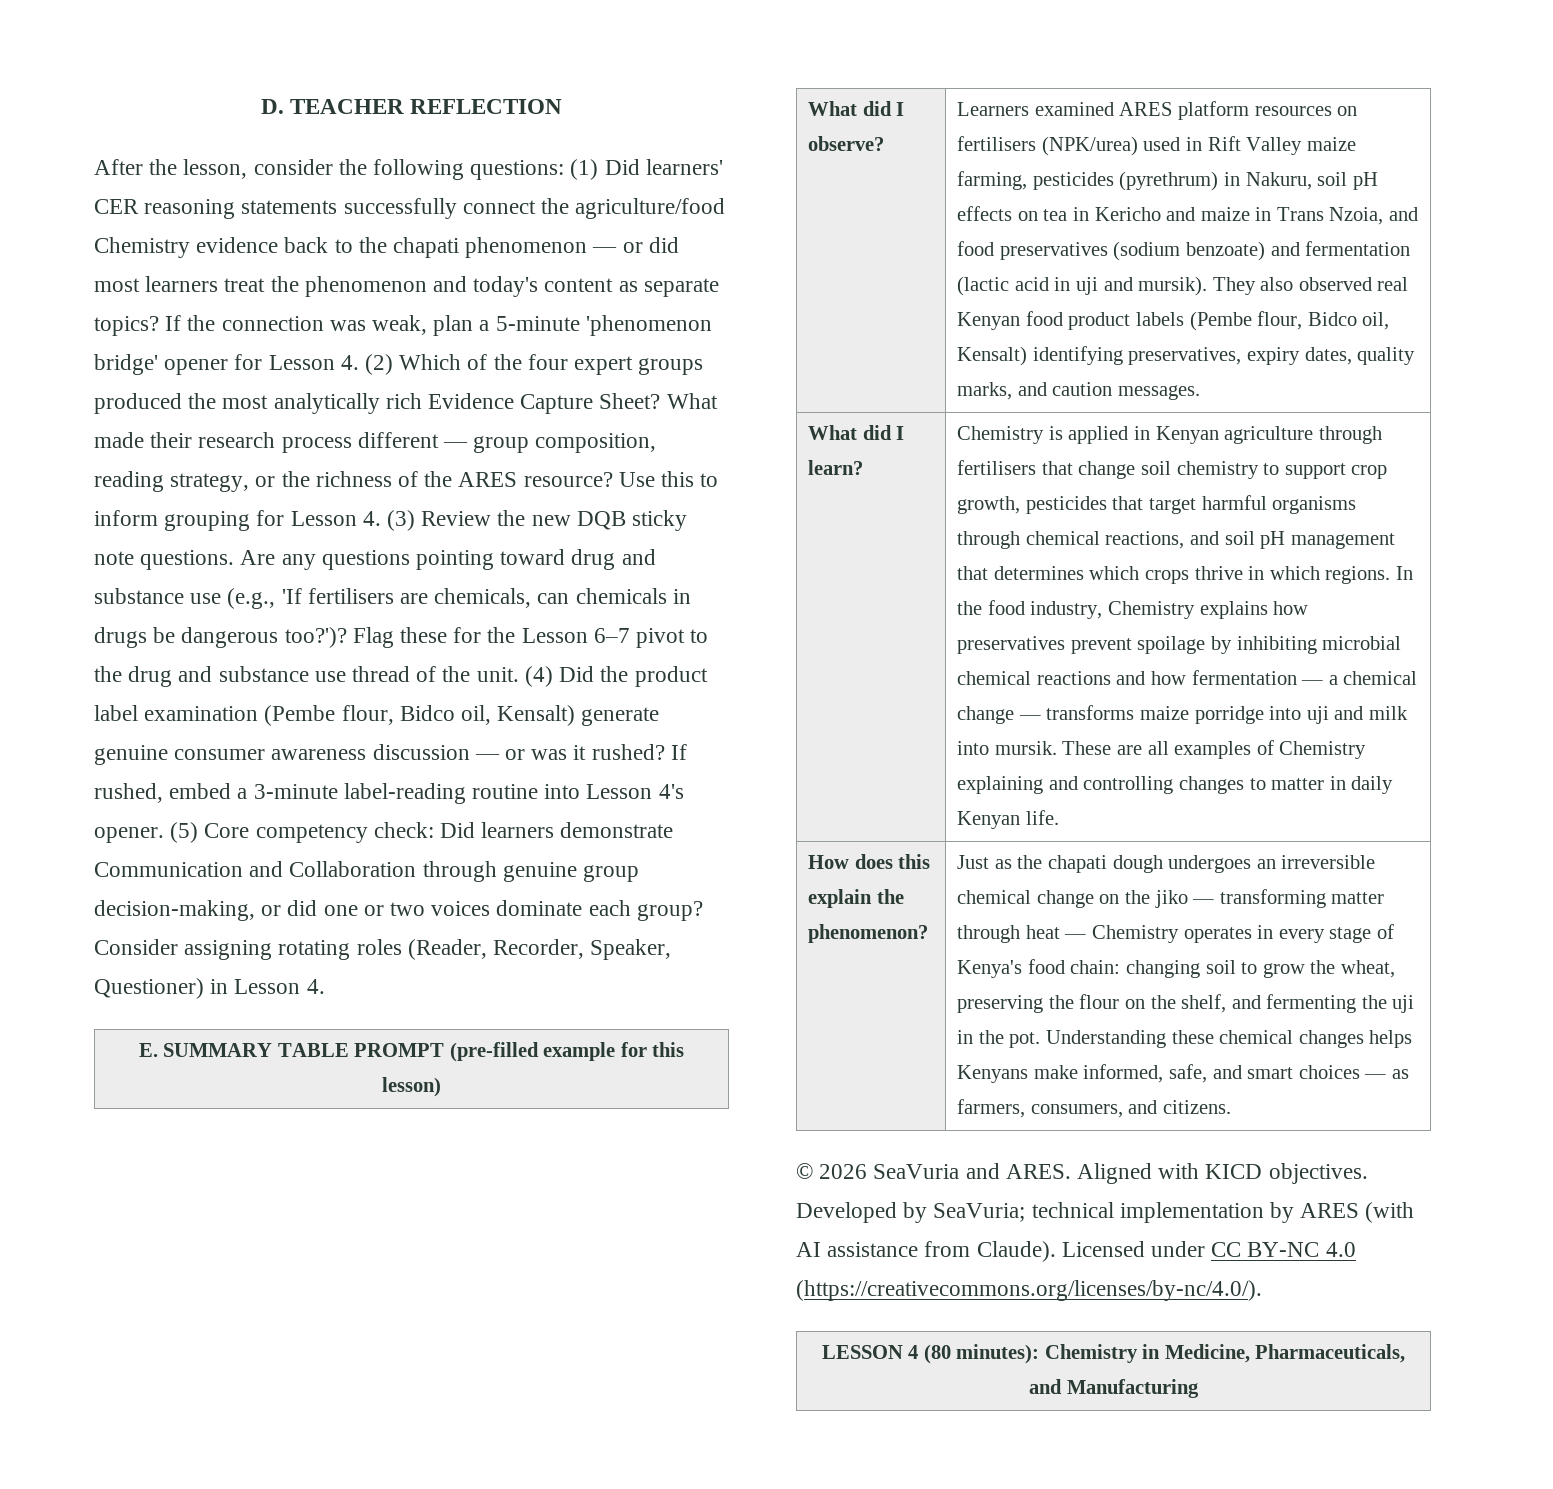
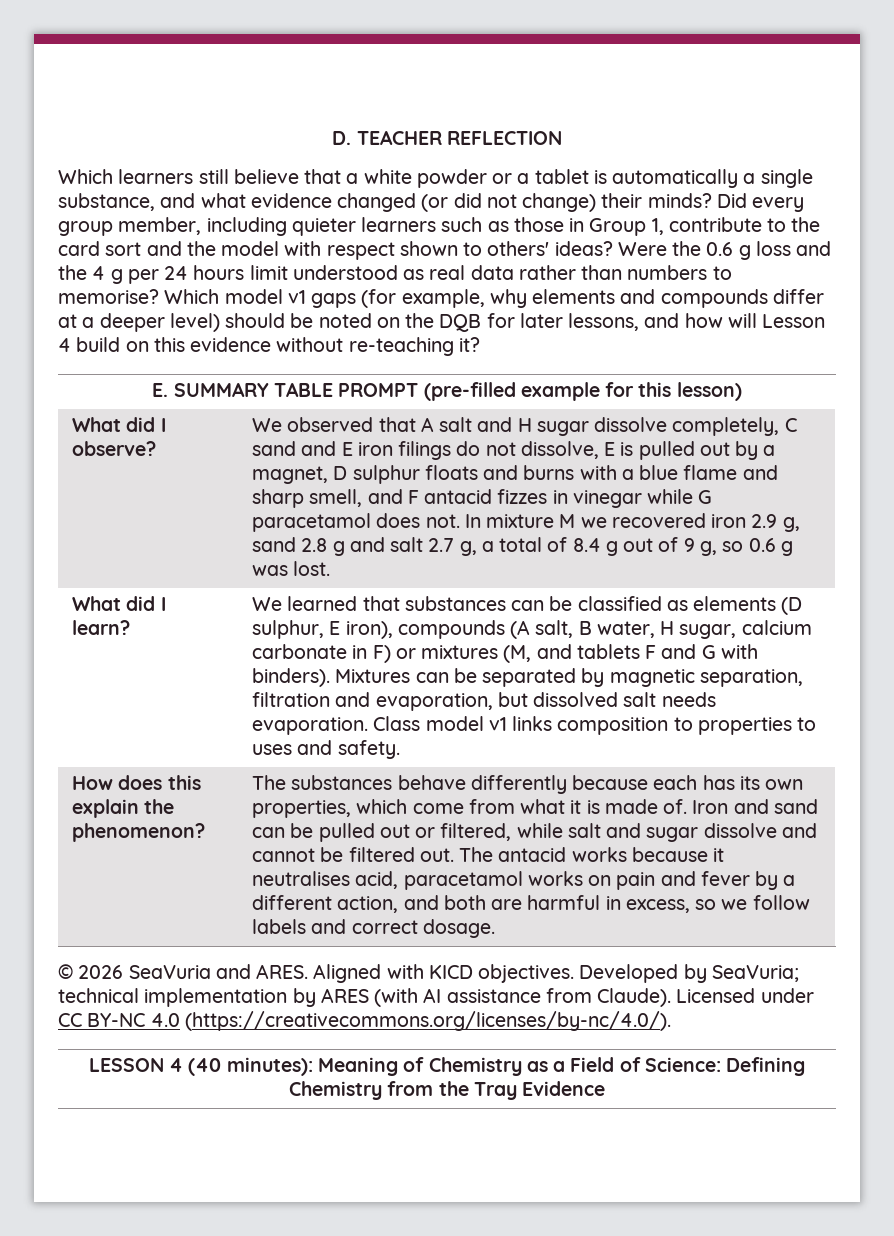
[94,159,723,180] [94,198,726,219] [94,237,679,258] [94,276,719,297] [94,315,712,336] [94,354,704,375] [94,393,718,414] [94,432,657,453] [94,471,719,492] [94,510,688,531] [94,549,656,570] [94,588,691,609] [94,627,709,648] [94,666,708,687] [94,705,660,726] [94,744,687,765] [94,783,684,804] [94,822,674,843] [94,861,640,882] [94,900,703,921] [94,939,672,960] [94,978,325,999] After the lesson, consider the following questions: (1) Did learners' CER reasoning statements successfully connect the agriculture/food Chemistry evidence back to the chapati phenomenon — or did most learners treat the phenomenon and today's content as separate topics? If the connection was weak, plan a 5-minute 'phenomenon bridge' opener for Lesson 4. (2) Which of the four expert groups produced the most analytically rich Evidence Capture Sheet? What made their research process different — group composition, reading strategy, or the richness of the ARES resource? Use this to inform grouping for Lesson 4. (3) Review the new DQB sticky note questions. Are any questions pointing toward drug and substance use (e.g., 'If fertilisers are chemicals, can chemicals in drugs be dangerous too?')? Flag these for the Lesson 6–7 pivot to the drug and substance use thread of the unit. (4) Did the product label examination (Pembe flour, Bidco oil, Kensalt) generate genuine consumer awareness discussion — or was it rushed? If rushed, embed a 3-minute label-reading routine into Lesson 4's opener. (5) Core competency check: Did learners demonstrate Communication and Collaboration through genuine group decision-making, or did one or two voices dominate each group? Consider assigning rotating roles (Reader, Recorder, Speaker, Questioner) in Lesson 4. -> [58,169,813,188] [58,193,805,212] [58,217,821,236] [58,241,832,260] [58,265,732,284] [58,289,824,308] [58,313,826,332] [58,337,480,356] Which learners still believe that a white powder or a tablet is automatically a single substance, and what evidence changed (or did not change) their minds? Did every group member, including quieter learners such as those in Group 1, contribute to the card sort and the model with respect shown to others' ideas? Were the 0.6 g loss and the 4 g per 24 hours limit understood as real data rather than numbers to memorise? Which model v1 gaps (for example, why elements and compounds differ at a deeper level) should be noted on the DQB for later lessons, and how will Lesson 4 build on this evidence without re-teaching it?
[957,101,1358,120] [957,136,1356,156] [957,171,1378,191] [957,206,1418,225] [957,241,1411,261] [957,276,1409,296] [957,311,1390,331] [957,346,1416,366] [957,382,1201,400] [808,425,905,440] [808,460,864,475] [957,426,1382,444] [957,460,1388,479] [957,495,1357,514] [957,531,1395,549] [957,566,1413,584] [957,600,1309,619] [957,636,1402,654] [957,670,1418,685] [957,705,1408,724] [957,740,1367,759] [957,776,1394,794] [957,810,1059,829] Learners examined ARES platform resources on fertilisers (NPK/urea) used in Rift Valley maize farming, pesticides (pyrethrum) in Nakuru, soil pH effects on tea in Kericho and maize in Trans Nzoia, and food preservatives (sodium benzoate) and fermentation (lactic acid in uji and mursik). They also observed real Kenyan food product labels (Pembe flour, Bidco oil, Kensalt) identifying preservatives, expiry dates, quality marks, and caution messages. // What did I learn? | Chemistry is applied in Kenyan agriculture through fertilisers that change soil chemistry to support crop growth, pesticides that target harmful organisms through chemical reactions, and soil pH management that determines which crops thrive in which regions. In the food industry, Chemistry explains how preservatives prevent spoilage by inhibiting microbial chemical reactions and how fermentation — a chemical change — transforms maize porridge into uji and milk into mursik. These are all examples of Chemistry explaining and controlling changes to matter in daily Kenyan life. -> [252,417,797,436] [252,441,776,460] [252,465,778,484] [252,489,713,508] [252,513,800,532] [252,537,793,556] [252,561,331,576] [72,596,166,611] [72,620,131,635] [252,596,803,615] [252,620,812,639] [252,644,758,663] [252,668,803,687] [252,692,716,711] [252,716,817,735] [252,740,400,759] We observed that A salt and H sugar dissolve completely, C sand and E iron filings do not dissolve, E is pulled out by a magnet, D sulphur floats and burns with a blue flame and sharp smell, and F antacid fizzes in vinegar while G paracetamol does not. In mixture M we recovered iron 2.9 g, sand 2.8 g and salt 2.7 g, a total of 8.4 g out of 9 g, so 0.6 g was lost. // What did I learn? | We learned that substances can be classified as elements (D sulphur, E iron), compounds (A salt, B water, H sugar, calcium carbonate in F) or mixtures (M, and tablets F and G with binders). Mixtures can be separated by magnetic separation, filtration and evaporation, but dissolved salt needs evaporation. Class model v1 links composition to properties to uses and safety.
[957,855,1376,873] [957,889,1385,908] [957,924,1394,943] [957,959,1395,978] [957,994,1415,1013] [957,1030,1413,1048] [957,1064,1409,1083] [957,1099,1232,1118] Just as the chapati dough undergoes an irreversible chemical change on the jiko — transforming matter through heat — Chemistry operates in every stage of Kenya's food chain: changing soil to grow the wheat, preserving the flour on the shelf, and fermenting the uji in the pot. Understanding these chemical changes helps Kenyans make informed, safe, and smart choices — as farmers, consumers, and citizens. -> [252,775,804,794] [252,799,818,818] [252,823,817,842] [252,847,725,862] [252,871,796,890] [252,895,810,913] [252,919,495,938] The substances behave differently because each has its own properties, which come from what it is made of. Iron and sand can be pulled out or filtered, while salt and sugar dissolve and cannot be filtered out. The antacid works because it neutralises acid, paracetamol works on pain and fever by a different action, and both are harmful in excess, so we follow labels and correct dosage.
[923,1344,1406,1364] [1029,1379,1199,1398] (80 minutes): Chemistry in Medicine, Pharmaceuticals, and Manufacturing -> [188,1057,806,1076] [288,1081,606,1100] (40 minutes): Meaning of Chemistry as a Field of Science: Defining Chemistry from the Tray Evidence

